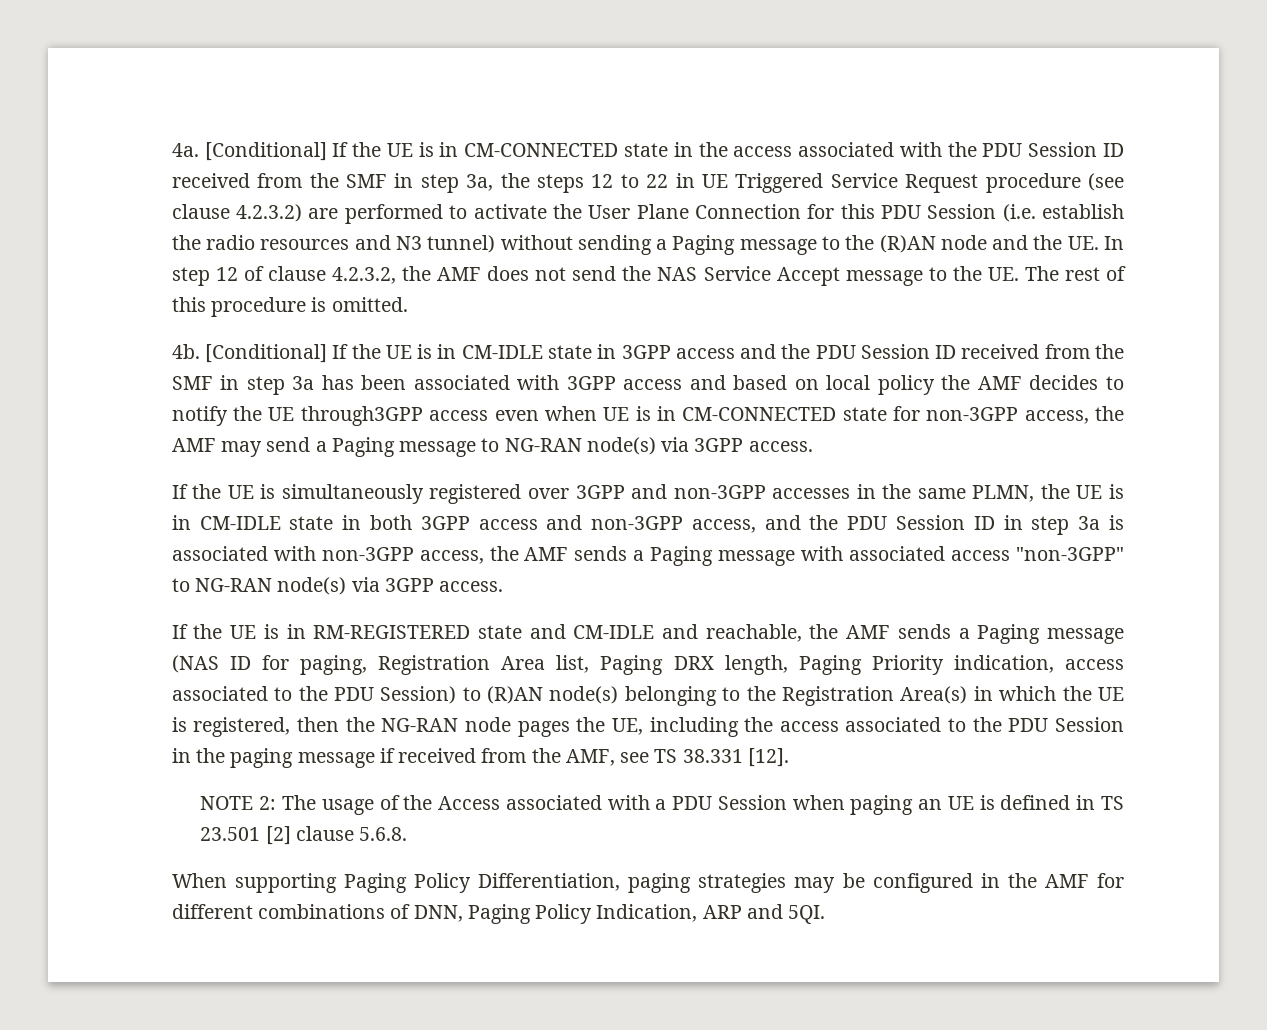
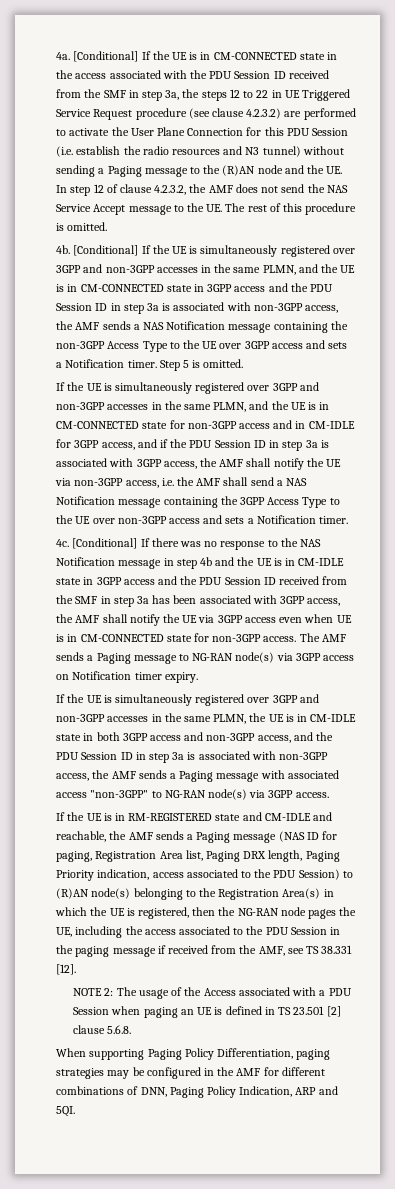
(433, 351) none -> [200,245,355,257] [56,264,356,275] [56,283,334,292] [56,302,339,314] [56,321,348,333] [56,340,348,352] [56,359,244,371] [56,382,319,394] [56,401,330,412] [56,420,355,429] [56,439,329,451] [56,458,342,470] [55,477,308,488] [56,496,340,508] [56,515,349,524] [56,538,322,550] [56,557,282,569] simultaneously registered over 3GPP and non-3GPP accesses in the same PLMN, and the UE is in CM-CONNECTED state in 3GPP access and the PDU Session ID in step 3a is associated with non-3GPP access, the AMF sends a NAS Notification message containing the non-3GPP Access Type to the UE over 3GPP access and sets a Notification timer. Step 5 is omitted. // If the UE is simultaneously registered over 3GPP and non-3GPP accesses in the same PLMN, and the UE is in CM-CONNECTED state for non-3GPP access and in CM-IDLE for 3GPP access, and if the PDU Session ID in step 3a is associated with 3GPP access, the AMF shall notify the UE via non-3GPP access, i.e. the AMF shall send a NAS Notification message containing the 3GPP Access Type to the UE over non-3GPP access and sets a Notification timer. // 4c. [Conditional] If there was no response to the NAS Notification message in step 4b and the UE is
[623,375,1125,395] [171,406,423,426] access and based on local policy the AMF decides to notify the UE through3GPP -> [307,598,341,606] [56,614,243,626] access, the AMF shall notify the UE via 3GPP
[1024,406,1124,424] [171,437,311,457] access, the AMF may send -> [263,633,346,642] [56,652,85,661] access. The AMF sends
[748,441,813,452] access. -> [323,655,355,661] [56,671,198,683] access on Notification timer expiry.

